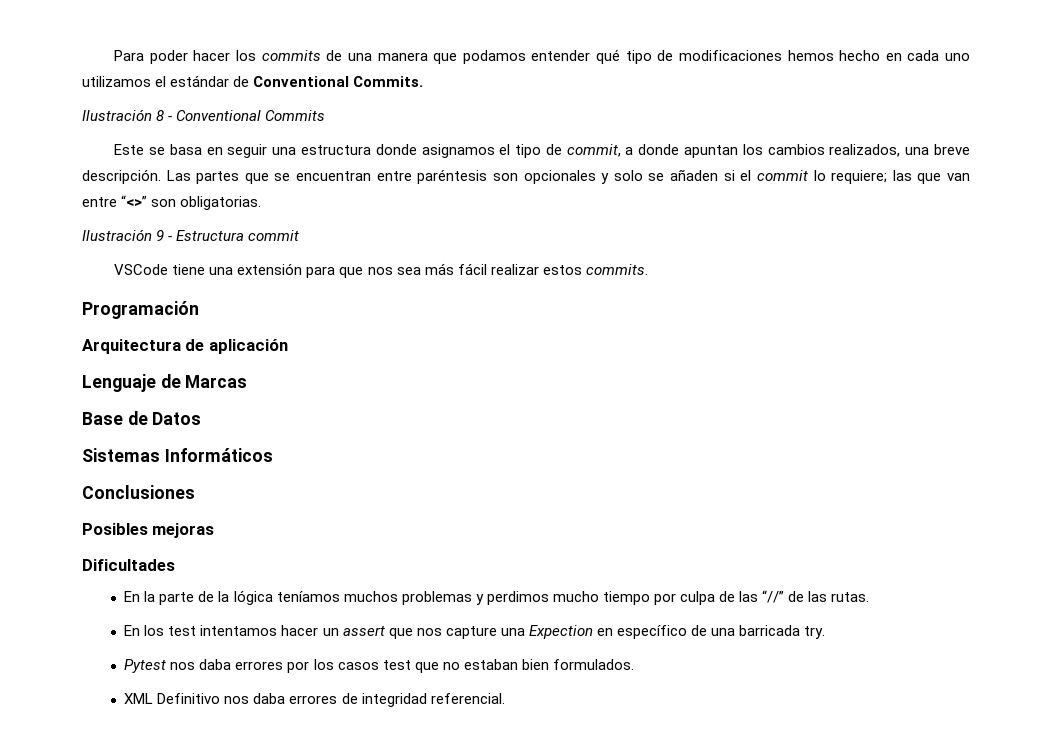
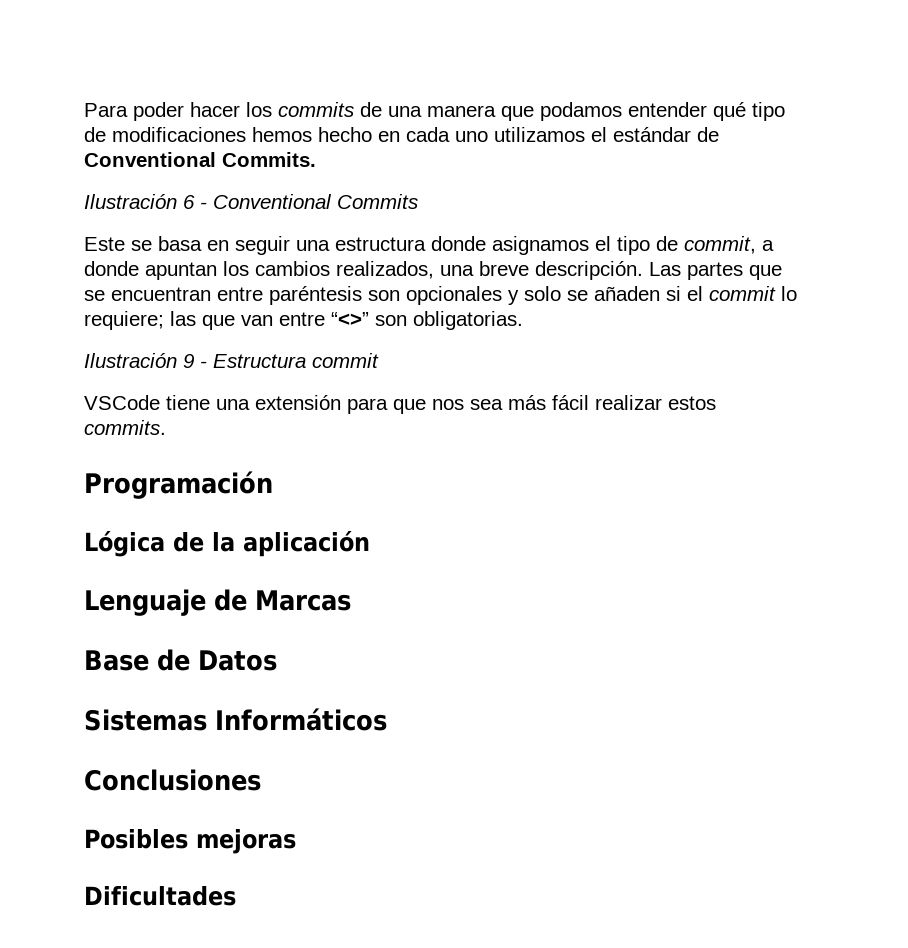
[156,110,165,121] 8 -> [183,195,195,209] 6
[82,339,205,354] Arquitectura de -> [84,531,235,557] Lógica de la
[124,590,870,605] [124,625,826,639] [124,659,634,673] [124,693,505,707] // En la parte de la lógica teníamos muchos problemas y perdimos mucho tiempo por culpa de las “//” de las rutas. // En los test intentamos hacer un assert que nos capture una Expection en específico de una barricada try. // Pytest nos daba errores por los casos test que no estaban bien formulados. // XML Definitivo nos daba errores de integridad referencial. -> (236, 896) none

